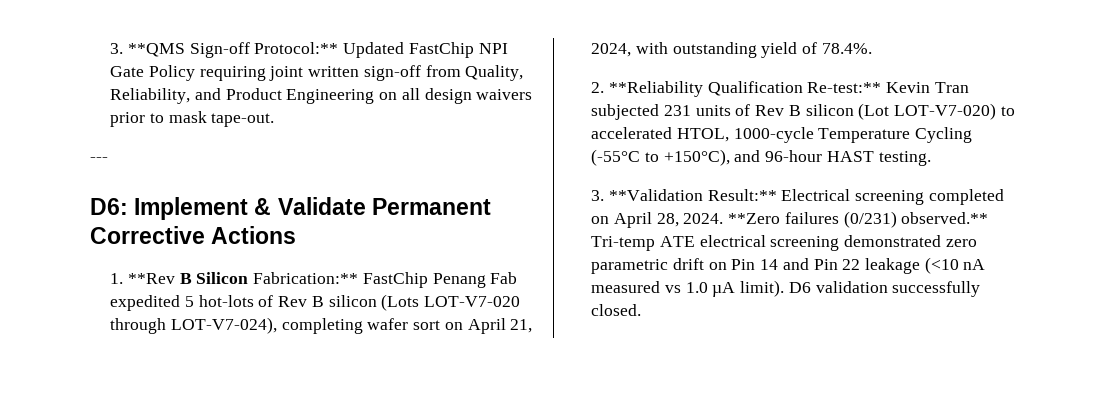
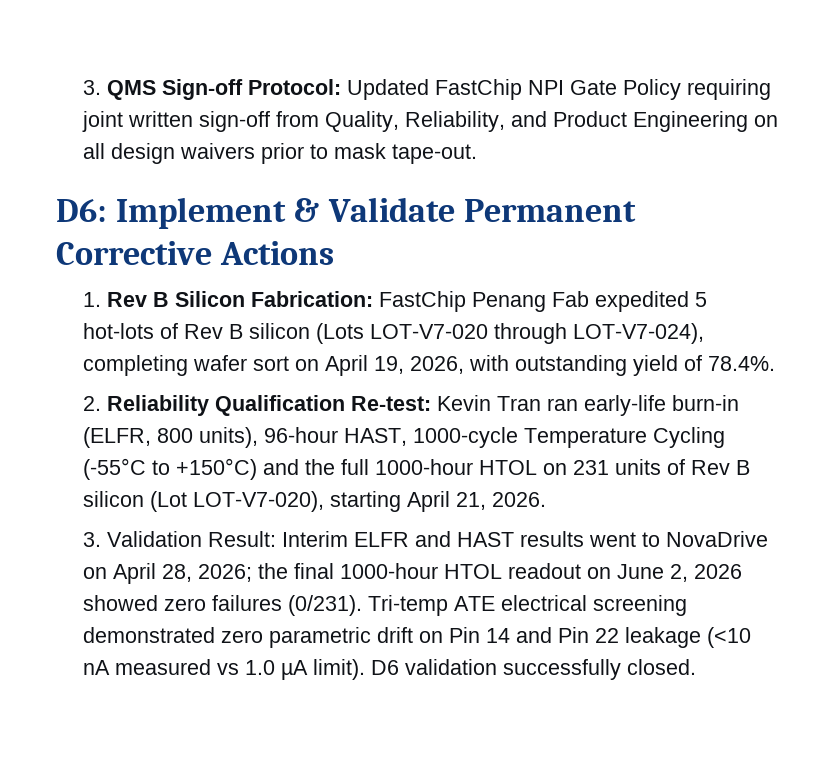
[110,42,339,58] 3. **QMS Sign-off Protocol:** -> [83,79,342,100] 3. QMS Sign-off Protocol:
[90,157,108,162] // --- -> (478, 154) none
[127,273,175,284] **Rev -> [107,292,148,307] Rev
[253,272,359,284] Fabrication:** -> [251,291,374,307] Fabrication:
[510,319,533,333] [591,43,632,57] 21, 2024, -> [374,356,465,374] 19, 2026,
[608,81,969,97] [591,104,660,120] **Reliability Qualification Re-test:** Kevin Tran subjected -> [107,395,740,416] [83,427,726,448] [83,458,568,480] Reliability Qualification Re-test: Kevin Tran ran early-life burn-in (ELFR, 800 units), 96-hour HAST, 1000-cycle Temperature Cycling (-55°C to +150°C) and the full 1000-hour HTOL on
[894,103,1015,120] [591,127,973,143] [591,149,931,166] [591,189,1004,205] [591,211,989,228] LOT-V7-020) to accelerated HTOL, 1000-cycle Temperature Cycling (-55°C to +150°C), and 96-hour HAST testing. // 3. **Validation Result:** Electrical screening completed on April 28, 2024. **Zero failures (0/231) observed.** -> [193,491,547,512] [83,531,769,547] [83,563,743,584] [83,595,363,616] LOT-V7-020), starting April 21, 2026. // 3. Validation Result: Interim ELFR and HAST results went to NovaDrive on April 28, 2026; the final 1000-hour HTOL readout on June 2, 2026 showed zero failures (0/231).

